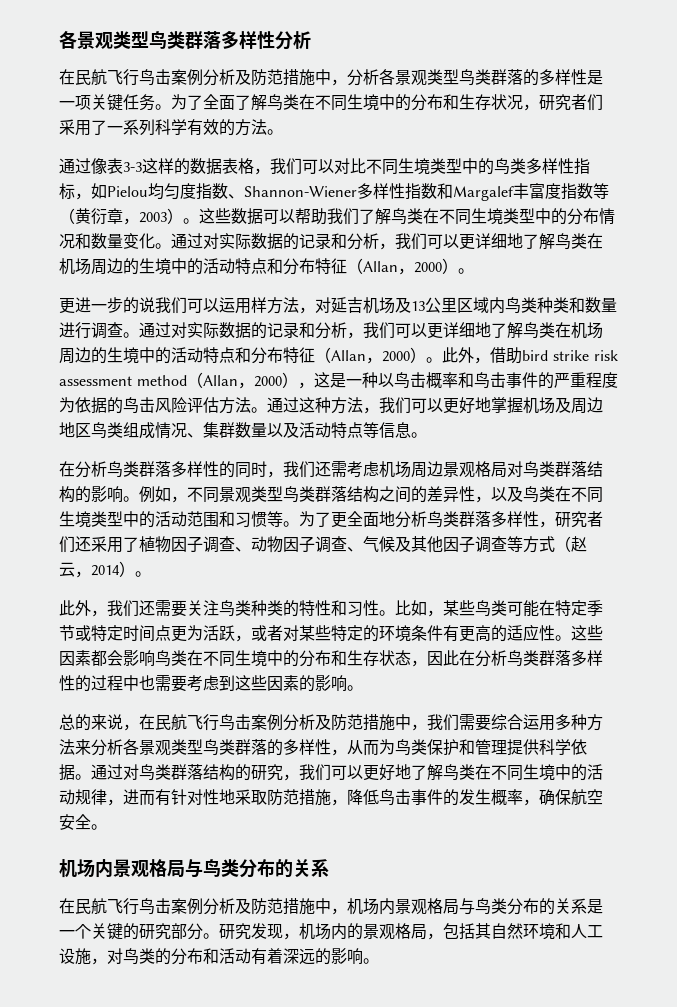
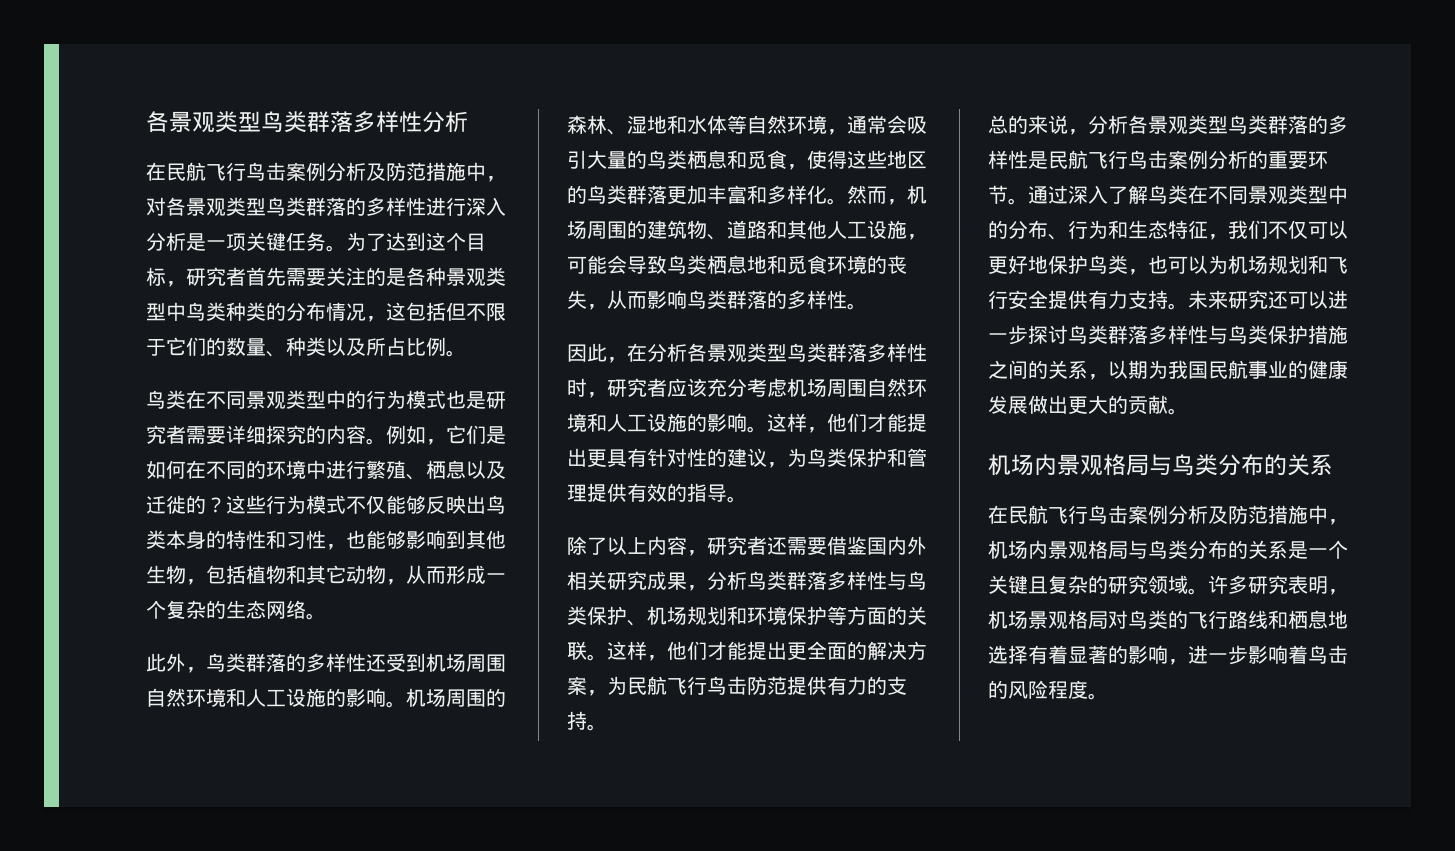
(347, 82) none -> [146,197,506,216] [146,232,486,252] [146,267,506,287] [146,302,506,322] [146,337,466,357] [146,390,506,409] [146,425,506,445] [146,460,506,480] [146,495,506,514] [146,530,506,550] [146,565,506,585] [146,600,326,620] [146,653,506,673] [146,688,506,708] [567,115,927,135] [567,150,927,170] [567,185,927,205] [567,220,927,240] [567,255,907,274] [567,290,867,310] [567,343,927,363] [567,378,927,398] [567,413,927,433] [567,448,927,468] [567,483,747,503] [567,536,927,556] [567,571,927,591] [567,606,927,626] [567,641,927,661] [567,676,907,696] [567,711,607,731] [988,115,1088,135] 对各景观类型鸟类群落的多样性进行深入分析是一项关键任务。为了达到这个目标，研究者首先需要关注的是各种景观类型中鸟类种类的分布情况，这包括但不限于它们的数量、种类以及所占比例。 // 鸟类在不同景观类型中的行为模式也是研究者需要详细探究的内容。例如，它们是如何在不同的环境中进行繁殖、栖息以及迁徙的？这些行为模式不仅能够反映出鸟类本身的特性和习性，也能够影响到其他生物，包括植物和其它动物，从而形成一个复杂的生态网络。 // 此外，鸟类群落的多样性还受到机场周围自然环境和人工设施的影响。机场周围的森林、湿地和水体等自然环境，通常会吸引大量的鸟类栖息和觅食，使得这些地区的鸟类群落更加丰富和多样化。然而，机场周围的建筑物、道路和其他人工设施，可能会导致鸟类栖息地和觅食环境的丧失，从而影响鸟类群落的多样性。 // 因此，在分析各景观类型鸟类群落多样性时，研究者应该充分考虑机场周围自然环境和人工设施的影响。这样，他们才能提出更具有针对性的建议，为鸟类保护和管理提供有效的指导。 // 除了以上内容，研究者还需要借鉴国内外相关研究成果，分析鸟类群落多样性与鸟类保护、机场规划和环境保护等方面的关联。这样，他们才能提出更全面的解决方案，为民航飞行鸟击防范提供有力的支持。 // 总的来说，
[59,94,603,111] [59,119,283,136] [59,158,590,175] [59,183,609,201] [59,208,615,225] [59,233,603,250] [59,258,474,275] [59,297,617,314] [59,322,603,339] [59,347,618,364] [59,372,618,389] [59,397,603,414] [59,422,427,439] [59,461,603,478] [59,486,603,503] [59,511,603,528] [59,536,587,553] [59,561,151,578] [59,600,603,617] [59,624,603,642] [59,650,603,667] [59,675,363,692] [59,714,603,731] [59,739,587,756] [59,764,603,781] [59,789,603,806] [59,814,91,830] 一项关键任务。为了全面了解鸟类在不同生境中的分布和生存状况，研究者们采用了一系列科学有效的方法。 // 通过像表3-3这样的数据表格，我们可以对比不同生境类型中的鸟类多样性指标，如Pielou均匀度指数、Shannon-Wiener多样性指数和Margalef丰富度指数等（黄衍章，2003）。这些数据可以帮助我们了解鸟类在不同生境类型中的分布情况和数量变化。通过对实际数据的记录和分析，我们可以更详细地了解鸟类在机场周边的生境中的活动特点和分布特征（Allan，2000）。 // 更进一步的说我们可以运用样方法，对延吉机场及13公里区域内鸟类种类和数量进行调查。通过对实际数据的记录和分析，我们可以更详细地了解鸟类在机场周边的生境中的活动特点和分布特征（Allan，2000）。此外，借助bird strike risk assessment method（Allan，2000），这是一种以鸟击概率和鸟击事件的严重程度为依据的鸟击风险评估方法。通过这种方法，我们可以更好地掌握机场及周边地区鸟类组成情况、集群数量以及活动特点等信息。 // 在分析鸟类群落多样性的同时，我们还需考虑机场周边景观格局对鸟类群落结构的影响。例如，不同景观类型鸟类群落结构之间的差异性，以及鸟类在不同生境类型中的活动范围和习惯等。为了更全面地分析鸟类群落多样性，研究者们还采用了植物因子调查、动物因子调查、气候及其他因子调查等方式（赵云，2014）。 // 此外，我们还需要关注鸟类种类的特性和习性。比如，某些鸟类可能在特定季节或特定时间点更为活跃，或者对某些特定的环境条件有更高的适应性。这些因素都会影响鸟类在不同生境中的分布和生存状态，因此在分析鸟类群落多样性的过程中也需要考虑到这些因素的影响。 // 总的来说，在民航飞行鸟击案例分析及防范措施中，我们需要综合运用多种方法来分析各景观类型鸟类群落的多样性，从而为鸟类保护和管理提供科学依据。通过对鸟类群落结构的研究，我们可以更好地了解鸟类在不同生境中的活动规律，进而有针对性地采取防范措施，降低鸟击事件的发生概率，确保航空安全 -> [1048,150,1328,169] [988,185,1348,205] [988,220,1348,240] [988,255,1348,275] [988,290,1348,310] [988,325,1348,345] [988,360,1348,380] [988,395,1168,415] 民航飞行鸟击案例分析的重要环节。通过深入了解鸟类在不同景观类型中的分布、行为和生态特征，我们不仅可以更好地保护鸟类，也可以为机场规划和飞行安全提供有力支持。未来研究还可以进一步探讨鸟类群落多样性与鸟类保护措施之间的关系，以期为我国民航事业的健康发展做出更大的贡献
[123,923,603,940] [59,948,363,965] 的研究部分。研究发现，机场内的景观格局，包括其自然环境和人工设施，对鸟类的分布和活动有着深远的影响 -> [1028,575,1348,595] [988,610,1348,629] [988,645,1348,665] [988,680,1088,699] 且复杂的研究领域。许多研究表明，机场景观格局对鸟类的飞行路线和栖息地选择有着显著的影响，进一步影响着鸟击的风险程度

